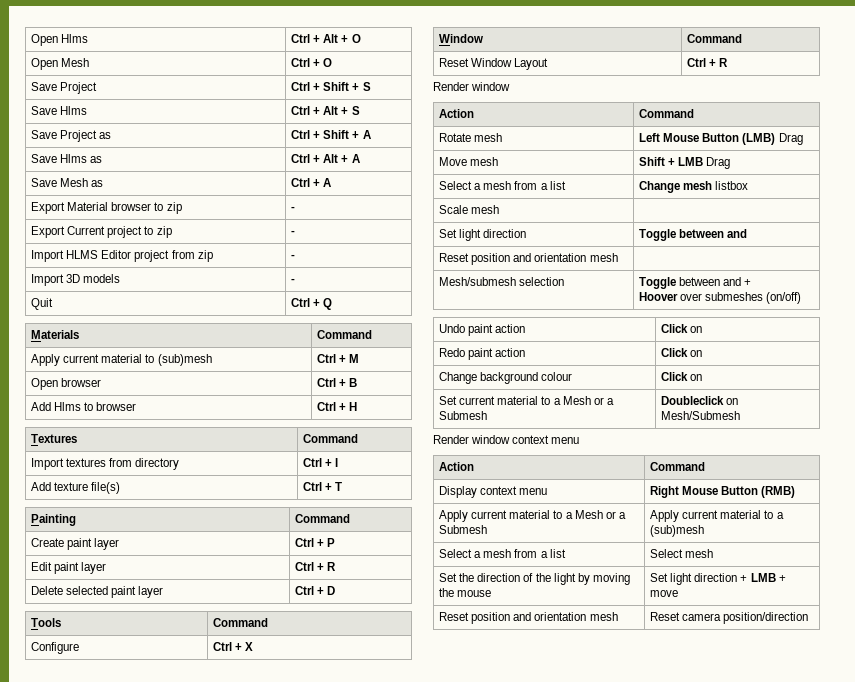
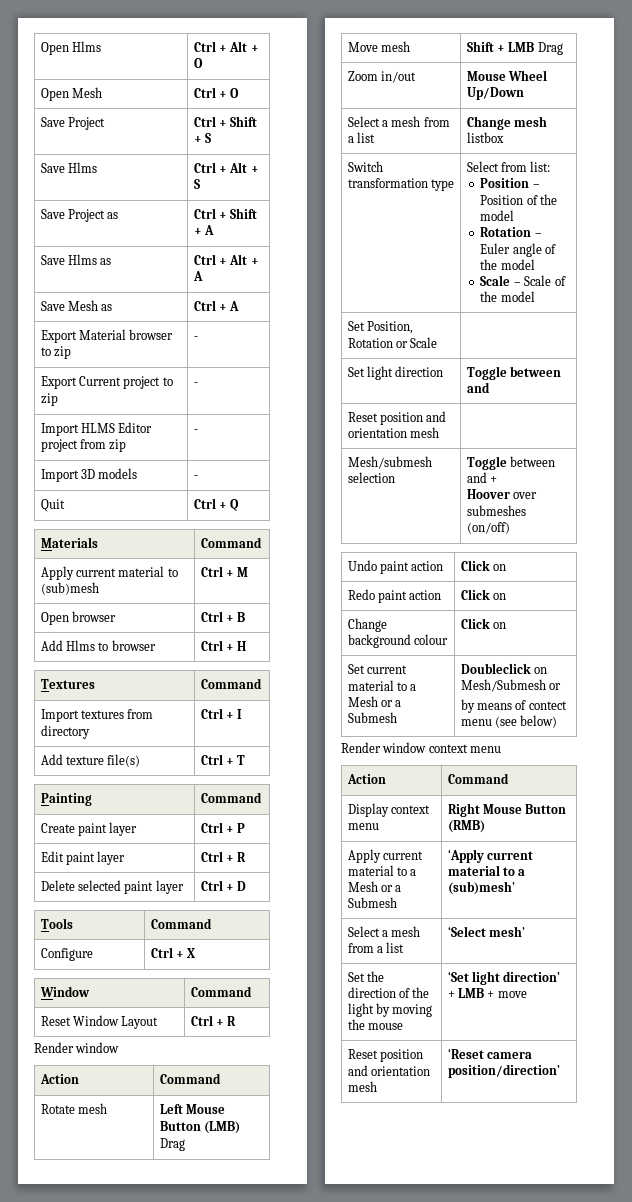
(731, 163) none -> [347,71,417,83] [466,70,548,81] [466,87,524,100] // Zoom in/out | Mouse Wheel Up/Down
[439,205,500,214] Scale mesh -> [347,161,383,172] [347,178,455,191] [466,161,551,172] [480,178,540,188] [480,194,558,205] [480,210,515,221] [480,227,542,237] [480,243,557,257] [480,259,535,270] [480,275,566,286] [480,291,535,302] [347,321,414,334] [347,337,438,348] Switch transformation type | Select from list: // Position – Position of the model // Rotation – Euler angle of the model // Scale – Scale of the model // Set Position, Rotation or Scale
(741, 415) none -> [549,683,562,690] [460,699,567,713] [460,715,558,728] or // by means of contect menu (see below)
[650,510,784,522] [650,525,705,537] [439,549,566,558] [650,549,714,558] Apply current material to a (sub)mesh // Select a mesh from a list | Select mesh -> [447,849,534,863] [447,865,526,876] [447,881,515,895] [347,926,421,937] [347,942,405,953] [447,926,526,937] ‘Apply current material to a (sub)mesh’ // Select a mesh from a list | ‘Select mesh’
[650,573,738,585] Set light direction -> [447,971,561,985] ‘Set light direction’
[650,612,809,624] Reset camera position/direction -> [447,1048,533,1059] [447,1064,560,1078] ‘Reset camera position/direction’

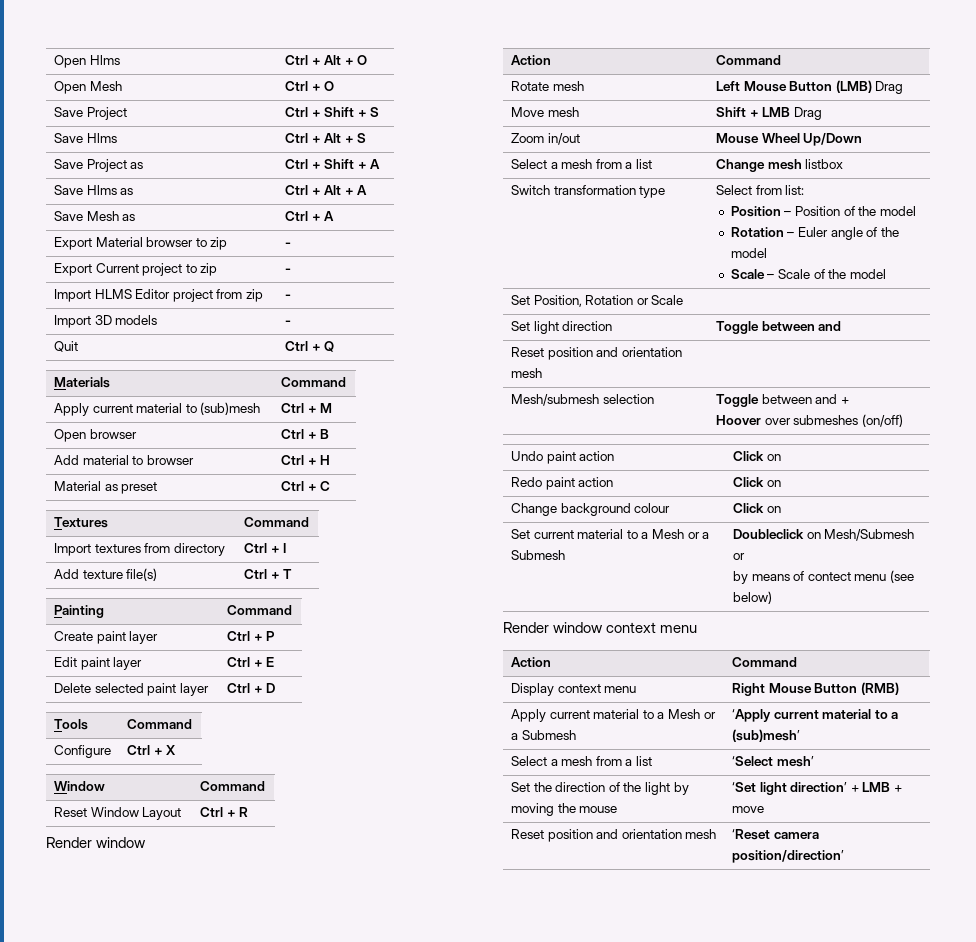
[66,640,96,651] Hlms -> [82,455,129,465] material
(247, 646) none -> [53,481,158,494] [280,481,331,491] // Material as preset | Ctrl + C
[237,852,247,862] R -> [266,657,275,667] E

